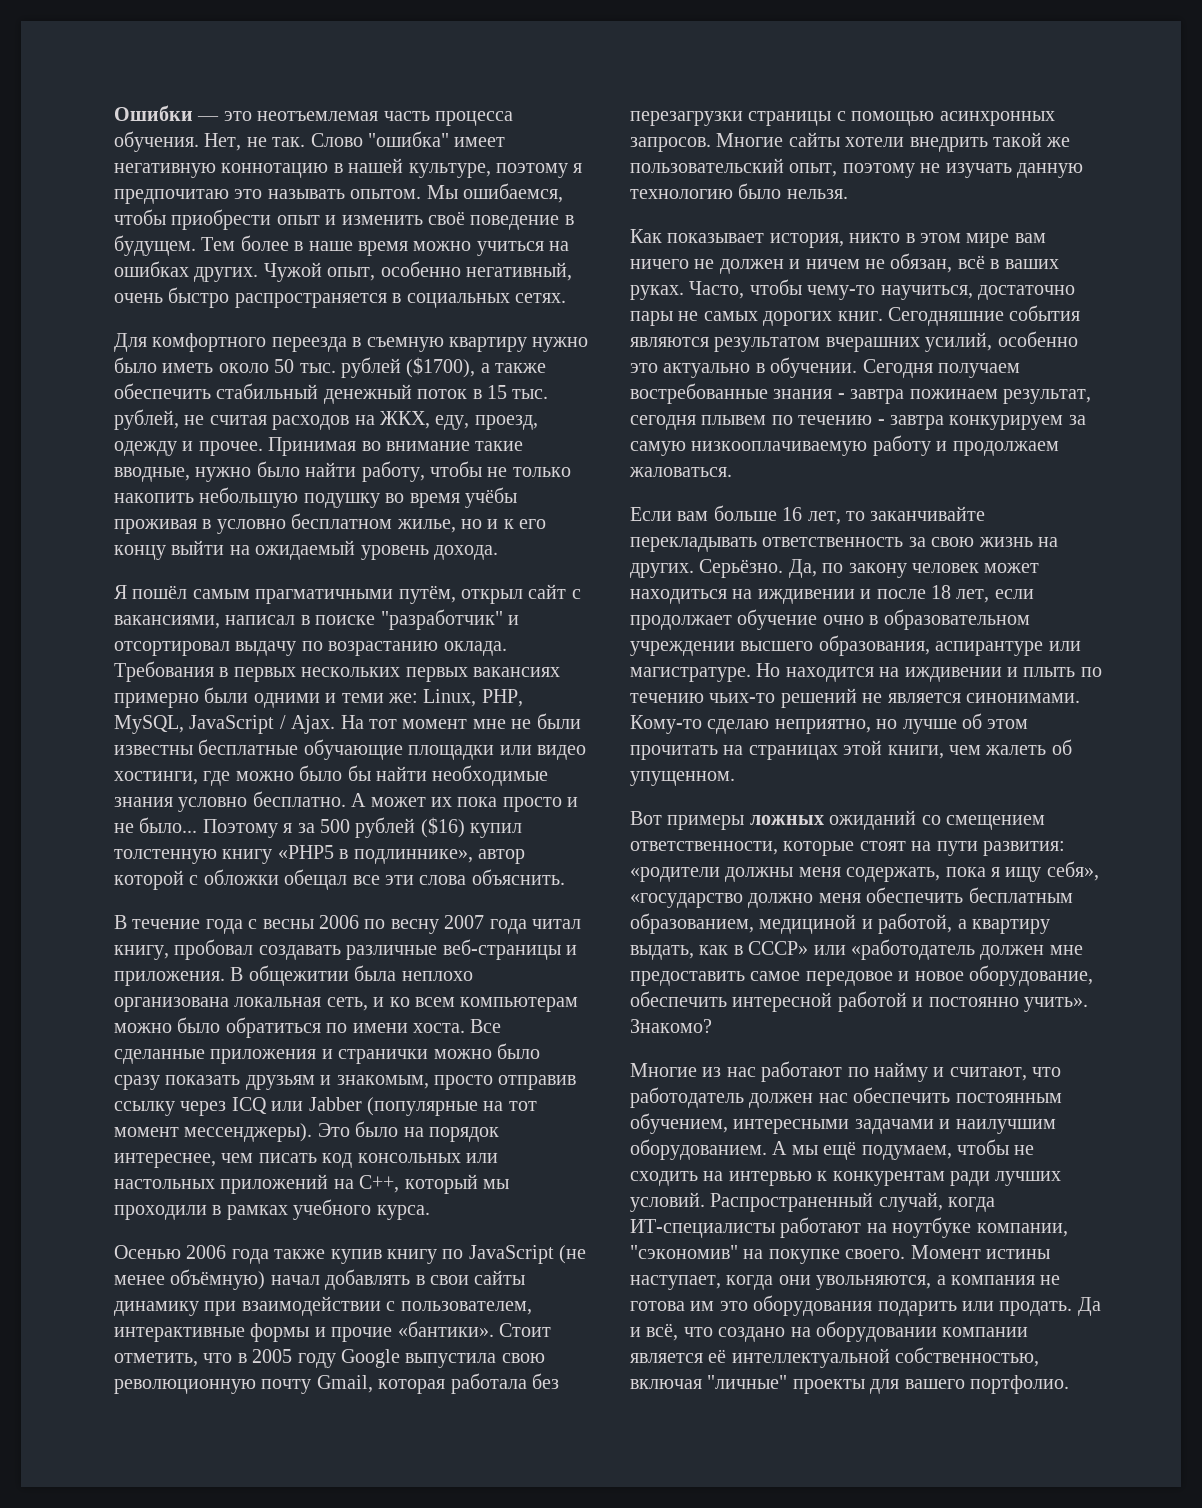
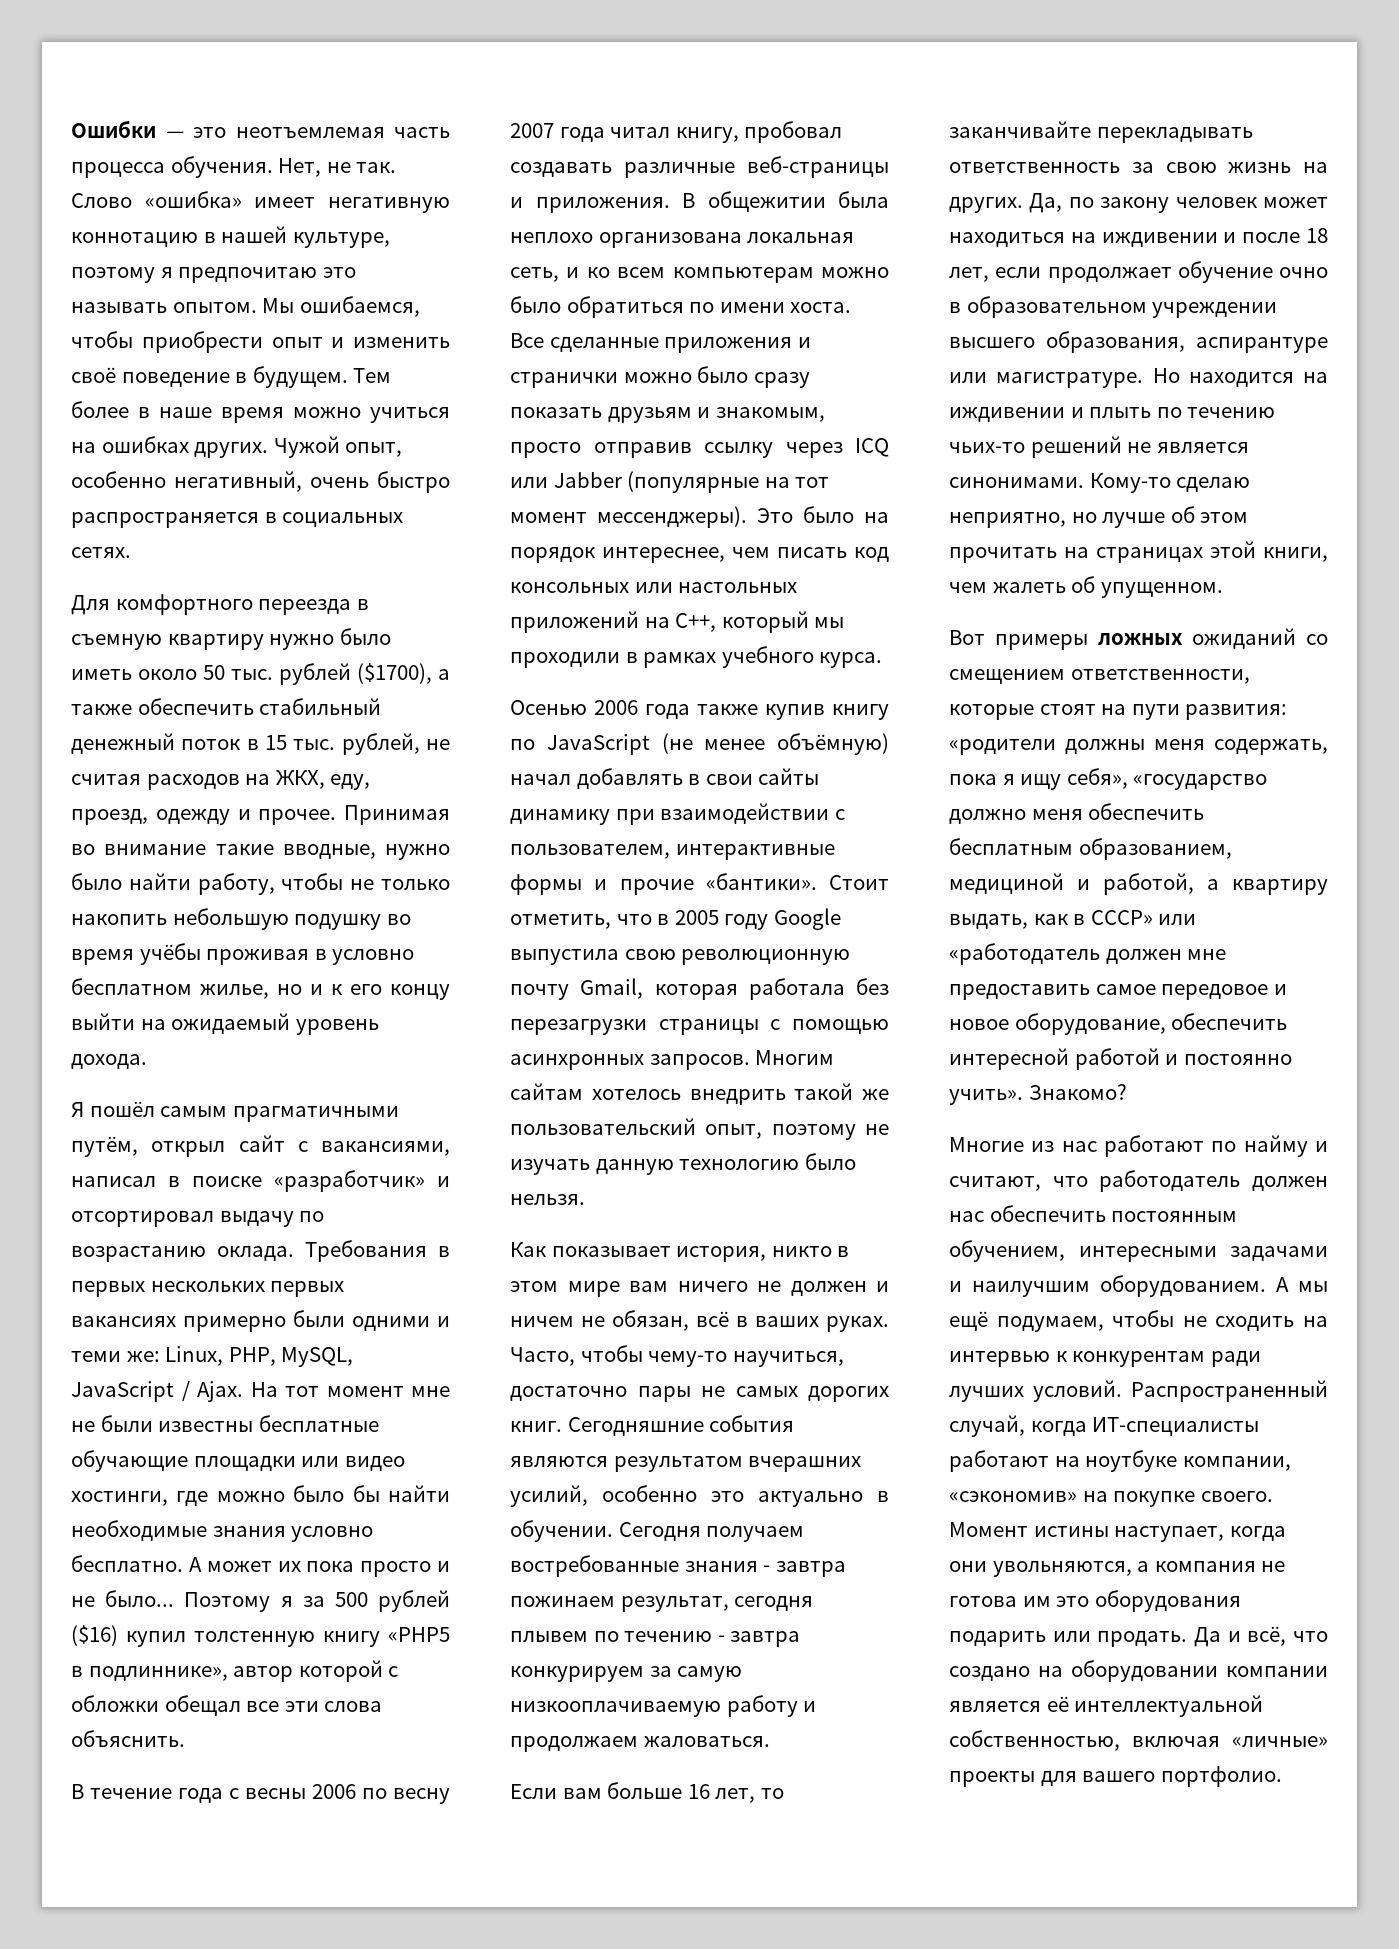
[368,131,449,147] "ошибка" -> [144,191,242,208] «ошибка»
[380,609,503,630] "разработчик" -> [274,1170,425,1192] «разработчик»
[716,132,905,147] Многие сайты хотели -> [755,1050,835,1065] [510,1083,681,1100] Многим сайтам хотелось
[699,559,784,578] Серьёзно. -> (1023, 205) none
[630,1245,738,1259] "сэкономив" -> [949,1491,1077,1502] «сэкономив»
[707,1375,788,1389] "личные" -> [1232,1736,1328,1747] «личные»

